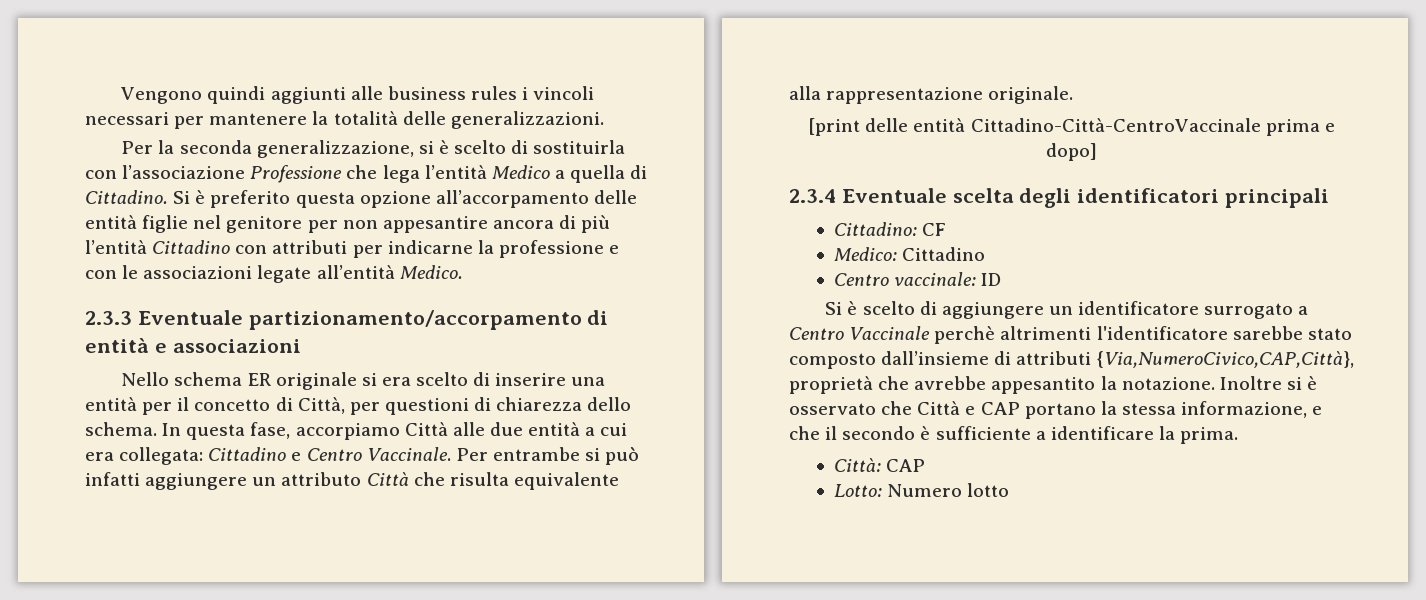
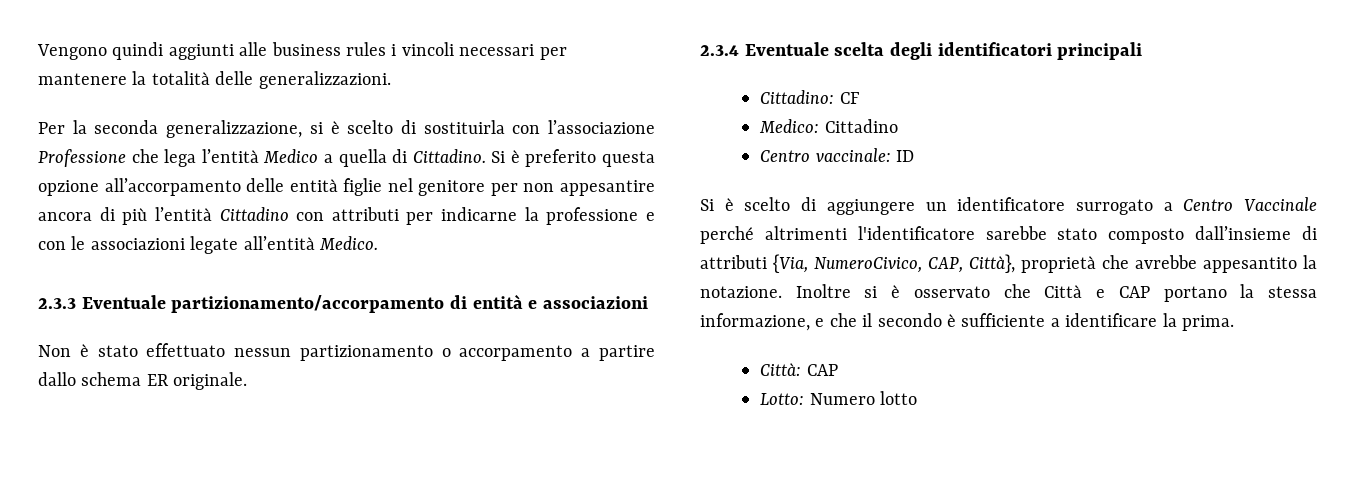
[121,372,606,390] [85,397,632,415] [85,422,628,440] [85,446,640,465] [85,472,619,490] [789,86,1074,104] [808,118,1335,136] [1046,143,1097,161] Nello schema ER originale si era scelto di inserire una entità per il concetto di Città, per questioni di chiarezza dello schema. In questa fase, accorpiamo Città alle due entità a cui era collegata: Cittadino e Centro Vaccinale. Per entrambe si può infatti aggiungere un attributo Città che risulta equivalente alla rappresentazione originale. // [print delle entità Cittadino-Città-CentroVaccinale prima e dopo] -> [38,343,655,361] [38,372,248,390] Non è stato effettuato nessun partizionamento o accorpamento a partire dallo schema ER originale.
[934,326,996,344] perchè -> [700,226,754,244] perché
[1096,351,1354,368] {Via,NumeroCivico,CAP,Città}, -> [773,254,1015,273] {Via, NumeroCivico, CAP, Città},

